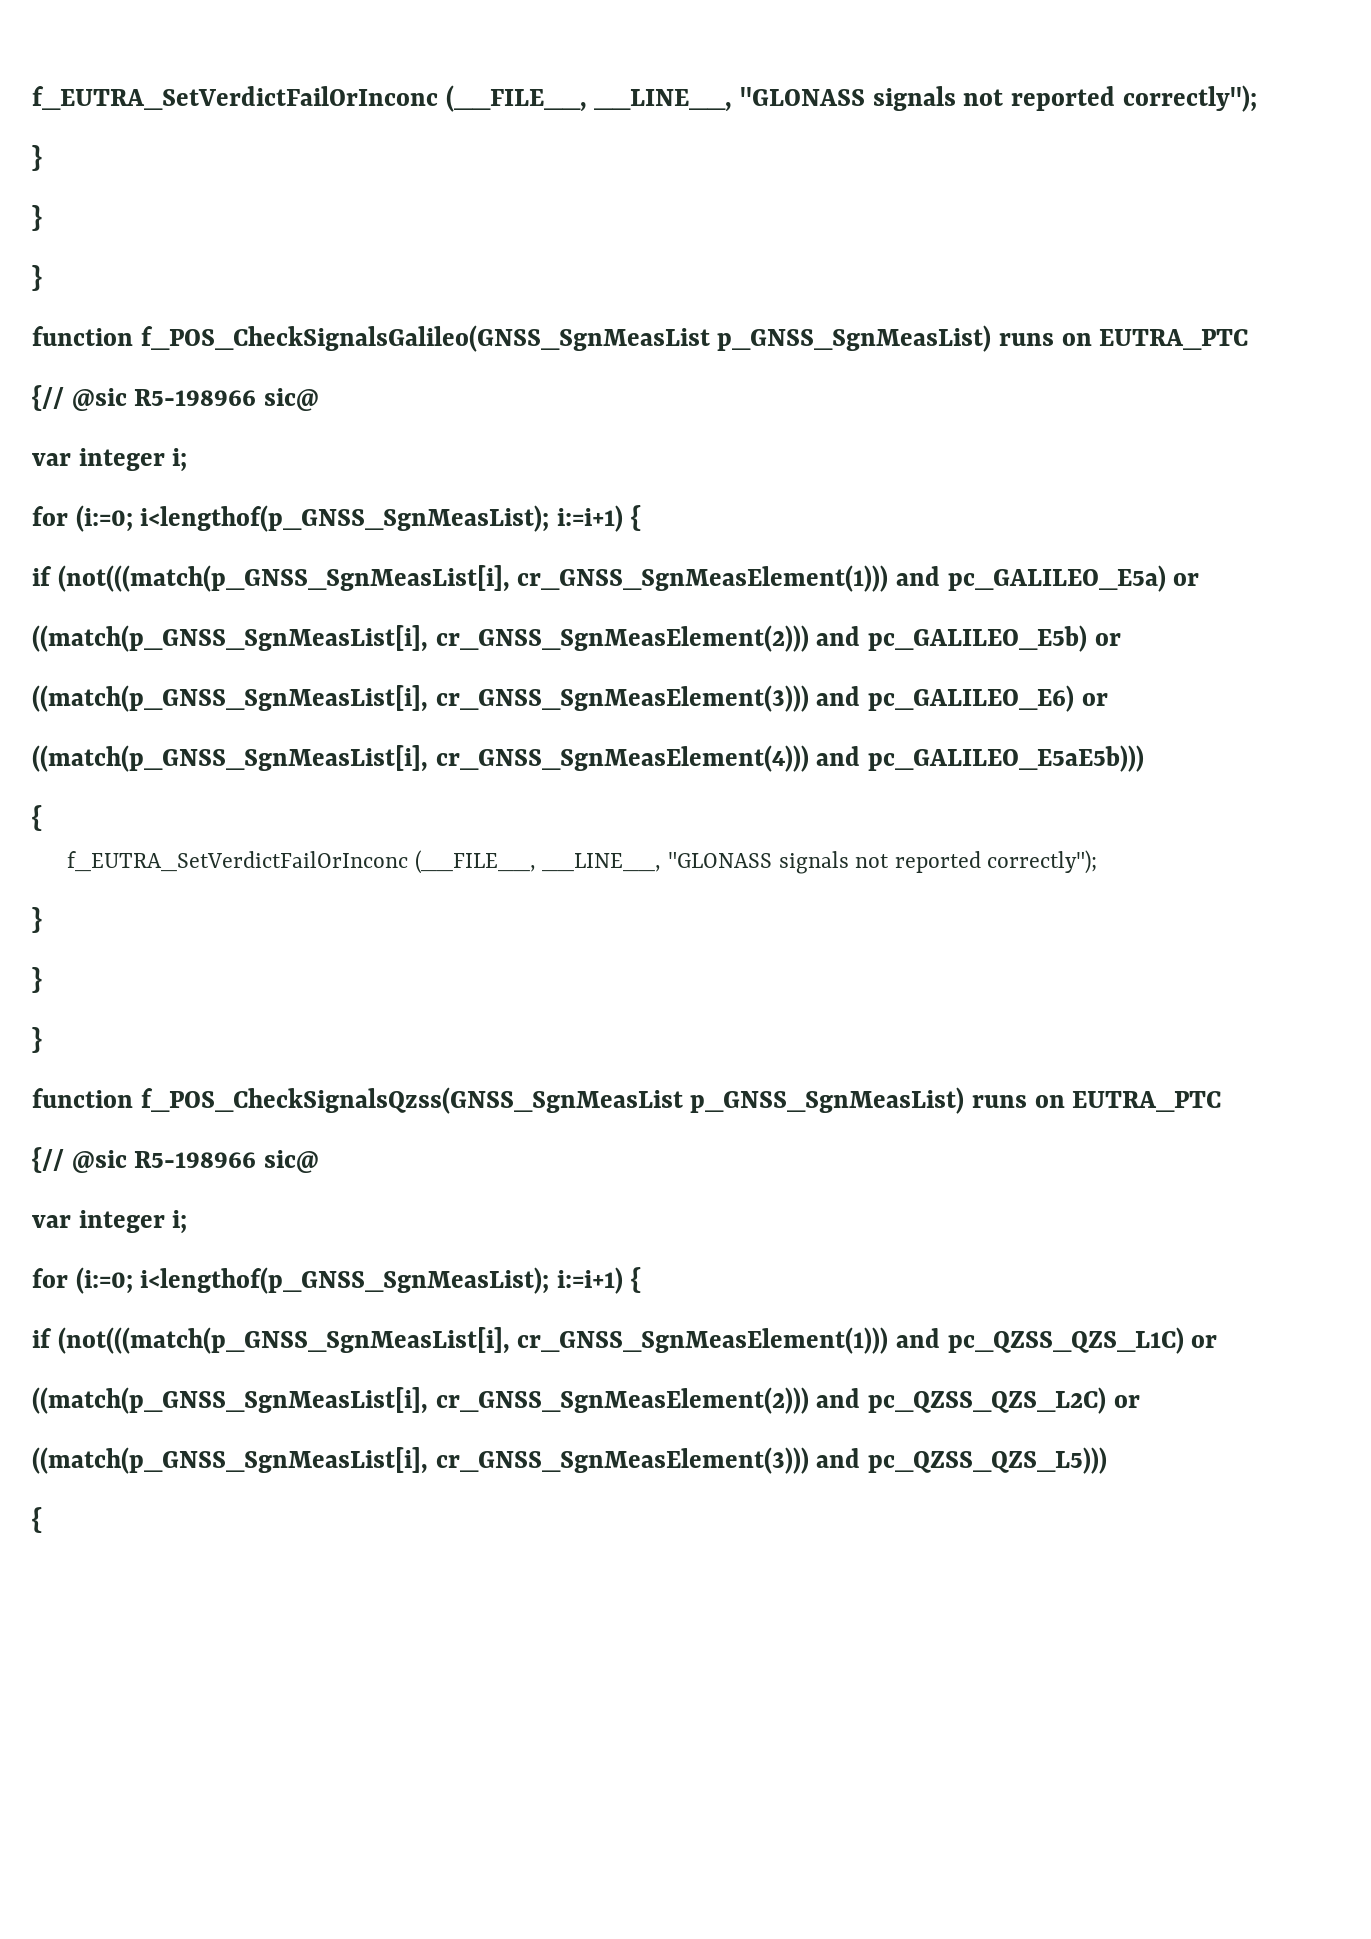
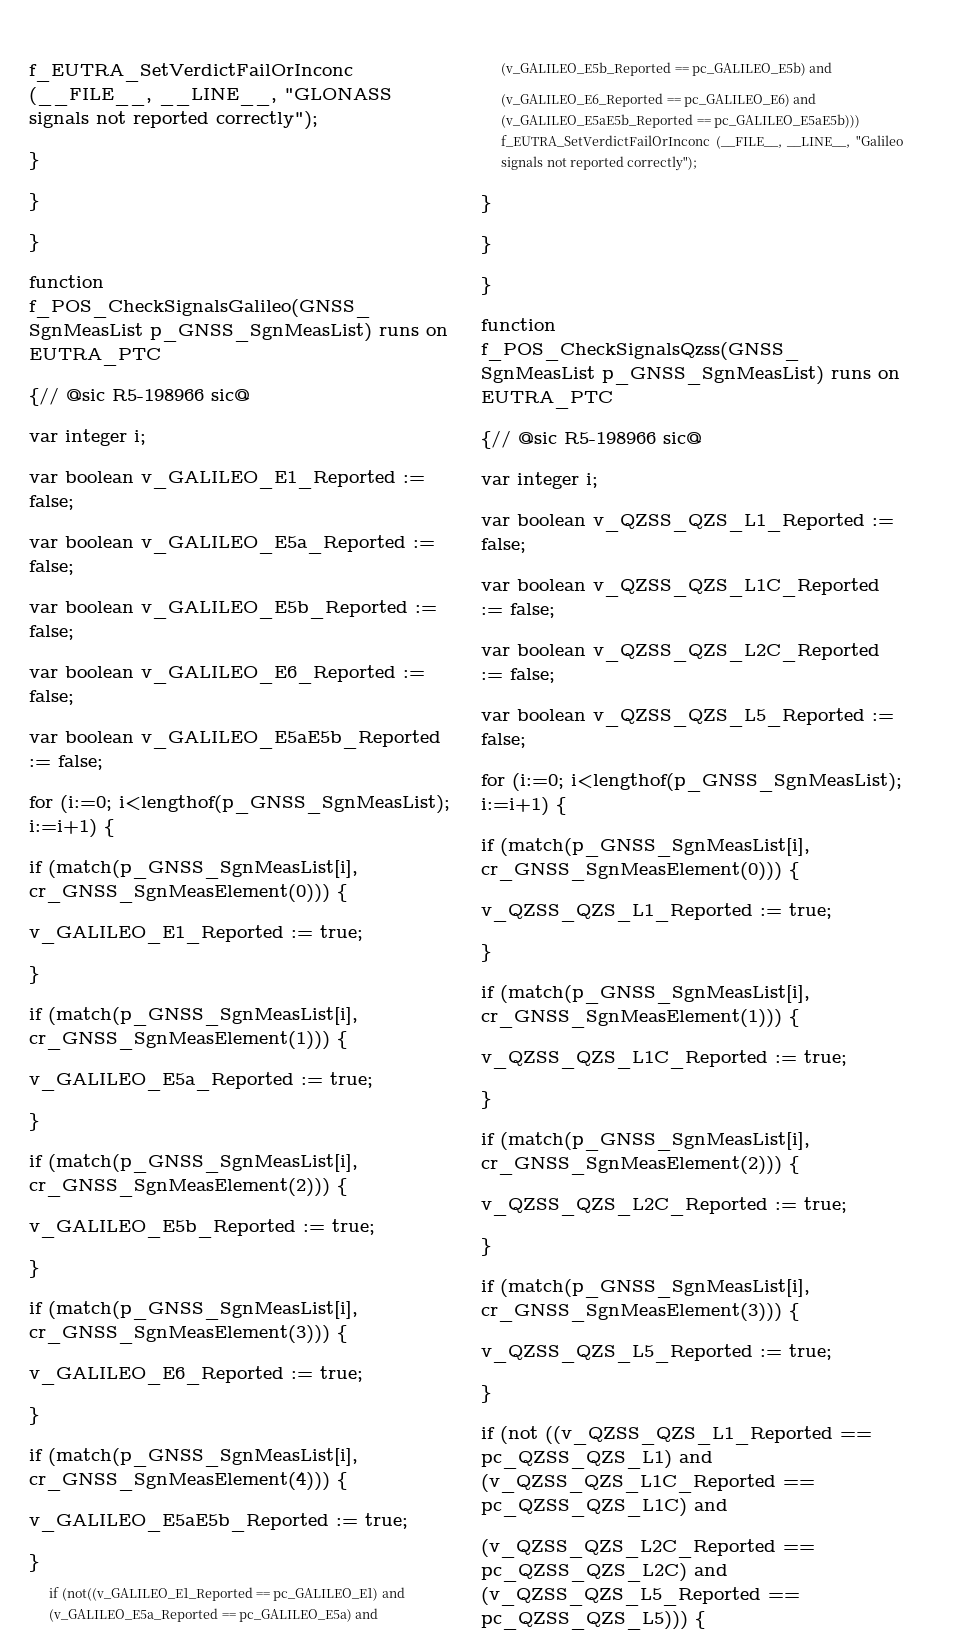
[32,505,641,532] [32,565,1200,592] [32,625,1121,652] [32,685,1108,712] [32,745,1145,772] [32,805,42,831] [67,850,772,874] // for (i:=0; i<lengthof(p_GNSS_SgnMeasList); i:=i+1) { // if (not(((match(p_GNSS_SgnMeasList[i], cr_GNSS_SgnMeasElement(1))) and pc_GALILEO_E5a) or // ((match(p_GNSS_SgnMeasList[i], cr_GNSS_SgnMeasElement(2))) and pc_GALILEO_E5b) or // ((match(p_GNSS_SgnMeasList[i], cr_GNSS_SgnMeasElement(3))) and pc_GALILEO_E6) or // ((match(p_GNSS_SgnMeasList[i], cr_GNSS_SgnMeasElement(4))) and pc_GALILEO_E5aE5b))) // { // f_EUTRA_SetVerdictFailOrInconc (__FILE__, __LINE__, "GLONASS -> [29,470,425,489] [29,495,74,510] [29,535,435,554] [29,560,74,575] [29,600,437,619] [29,625,74,640] [29,665,425,684] [29,690,74,705] [29,730,441,749] [29,755,103,770] [29,795,450,814] [29,819,114,838] [29,860,358,879] [29,884,347,903] [29,925,363,944] [29,966,39,984] [29,1007,358,1026] [29,1031,347,1050] [29,1072,373,1091] [29,1113,39,1131] [29,1154,358,1173] [29,1178,347,1197] [29,1219,375,1238] [29,1260,39,1278] [29,1301,358,1320] [29,1325,347,1344] [29,1366,363,1385] [29,1407,39,1425] [29,1448,358,1467] [29,1471,347,1491] [29,1513,408,1532] [29,1554,39,1572] [49,1587,405,1601] [49,1608,379,1622] [501,62,833,76] [501,93,817,107] [501,114,860,128] [501,135,903,149] // var boolean v_GALILEO_E1_Reported := false; // var boolean v_GALILEO_E5a_Reported := false; // var boolean v_GALILEO_E5b_Reported := false; // var boolean v_GALILEO_E6_Reported := false; // var boolean v_GALILEO_E5aE5b_Reported := false; // for (i:=0; i<lengthof(p_GNSS_SgnMeasList); i:=i+1) { // if (match(p_GNSS_SgnMeasList[i], cr_GNSS_SgnMeasElement(0))) { // v_GALILEO_E1_Reported := true; // } // if (match(p_GNSS_SgnMeasList[i], cr_GNSS_SgnMeasElement(1))) { // v_GALILEO_E5a_Reported := true; // } // if (match(p_GNSS_SgnMeasList[i], cr_GNSS_SgnMeasElement(2))) { // v_GALILEO_E5b_Reported := true; // } // if (match(p_GNSS_SgnMeasList[i], cr_GNSS_SgnMeasElement(3))) { // v_GALILEO_E6_Reported := true; // } // if (match(p_GNSS_SgnMeasList[i], cr_GNSS_SgnMeasElement(4))) { // v_GALILEO_E5aE5b_Reported := true; // } // if (not((v_GALILEO_E1_Reported == pc_GALILEO_E1) and (v_GALILEO_E5a_Reported == pc_GALILEO_E5a) and (v_GALILEO_E5b_Reported == pc_GALILEO_E5b) and // (v_GALILEO_E6_Reported == pc_GALILEO_E6) and (v_GALILEO_E5aE5b_Reported == pc_GALILEO_E5aE5b))) f_EUTRA_SetVerdictFailOrInconc (__FILE__, __LINE__, "Galileo
[32,1267,641,1294] [32,1327,1218,1354] [32,1387,1140,1414] [32,1447,861,1474] // for (i:=0; i<lengthof(p_GNSS_SgnMeasList); i:=i+1) { // if (not(((match(p_GNSS_SgnMeasList[i], cr_GNSS_SgnMeasElement(1))) and pc_QZSS_QZS_L1C) or // ((match(p_GNSS_SgnMeasList[i], cr_GNSS_SgnMeasElement(2))) and pc_QZSS_QZS_L2C) or // ((match(p_GNSS_SgnMeasList[i], cr_GNSS_SgnMeasElement(3))) and -> [481,513,894,532] [481,538,526,553] [481,578,880,597] [481,603,555,618] [481,643,880,662] [481,668,555,683] [481,708,894,727] [481,733,526,748] [481,773,902,792] [481,797,566,816] [481,838,810,857] [481,862,799,881] [481,903,832,922] [481,944,491,962] [481,985,810,1004] [481,1009,799,1028] [481,1050,847,1069] [481,1091,491,1109] [481,1132,810,1151] [481,1156,799,1175] [481,1197,847,1216] [481,1238,491,1256] [481,1279,810,1298] [481,1303,799,1322] [481,1344,832,1363] [481,1385,491,1403] [481,1426,872,1445] [481,1450,713,1469] [481,1474,815,1493] [481,1498,728,1517] [481,1539,815,1558] [481,1563,728,1582] [481,1587,800,1606] // var boolean v_QZSS_QZS_L1_Reported := false; // var boolean v_QZSS_QZS_L1C_Reported := false; // var boolean v_QZSS_QZS_L2C_Reported := false; // var boolean v_QZSS_QZS_L5_Reported := false; // for (i:=0; i<lengthof(p_GNSS_SgnMeasList); i:=i+1) { // if (match(p_GNSS_SgnMeasList[i], cr_GNSS_SgnMeasElement(0))) { // v_QZSS_QZS_L1_Reported := true; // } // if (match(p_GNSS_SgnMeasList[i], cr_GNSS_SgnMeasElement(1))) { // v_QZSS_QZS_L1C_Reported := true; // } // if (match(p_GNSS_SgnMeasList[i], cr_GNSS_SgnMeasElement(2))) { // v_QZSS_QZS_L2C_Reported := true; // } // if (match(p_GNSS_SgnMeasList[i], cr_GNSS_SgnMeasElement(3))) { // v_QZSS_QZS_L5_Reported := true; // } // if (not ((v_QZSS_QZS_L1_Reported == pc_QZSS_QZS_L1) and (v_QZSS_QZS_L1C_Reported == pc_QZSS_QZS_L1C) and // (v_QZSS_QZS_L2C_Reported == pc_QZSS_QZS_L2C) and (v_QZSS_QZS_L5_Reported ==
(1108, 1460) // -> (688, 1620) none

